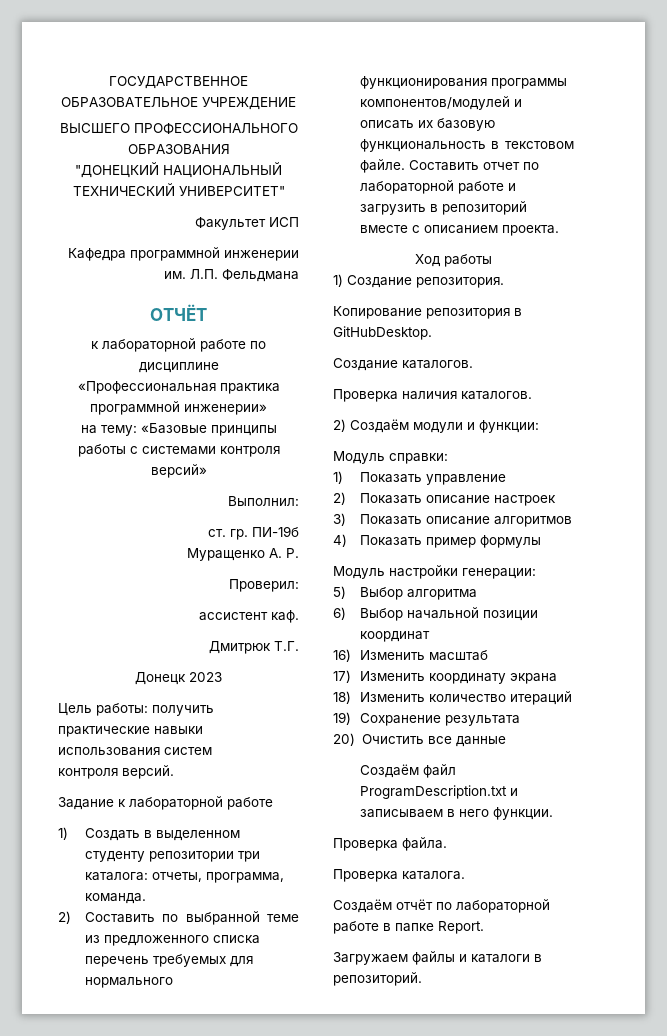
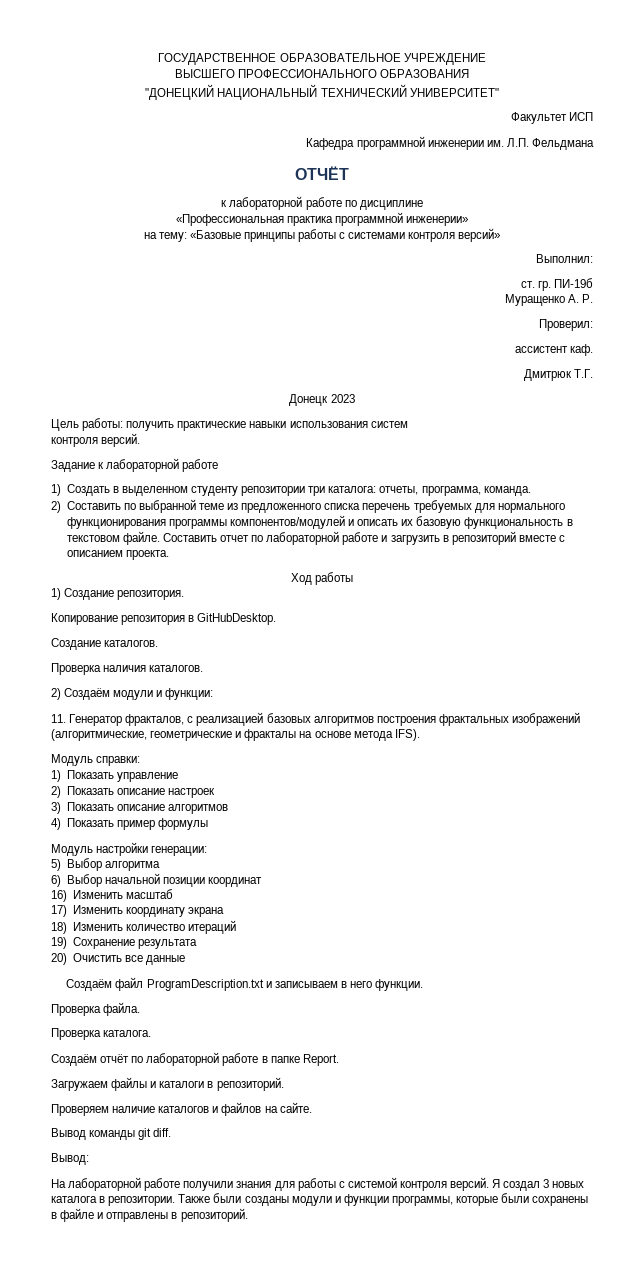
(539, 426) none -> [51,712,580,726] [51,729,420,741] // 11. Генератор фракталов, с реализацией базовых алгоритмов построения фрактальных изображений (алгоритмические, геометрические и фракталы на основе метода IFS).
(422, 979) none -> [51,1102,312,1116] [51,1128,172,1140] [51,1153,89,1165] [51,1177,585,1191] [51,1193,589,1206] [51,1208,248,1222] // Проверяем наличие каталогов и файлов на сайте. // Вывод команды git diff. // Вывод: // На лабораторной работе получили знания для работы с системой контроля версий. Я создал 3 новых каталога в репозитории. Также были созданы модули и функции программы, которые были сохранены в файле и отправлены в репозиторий.

